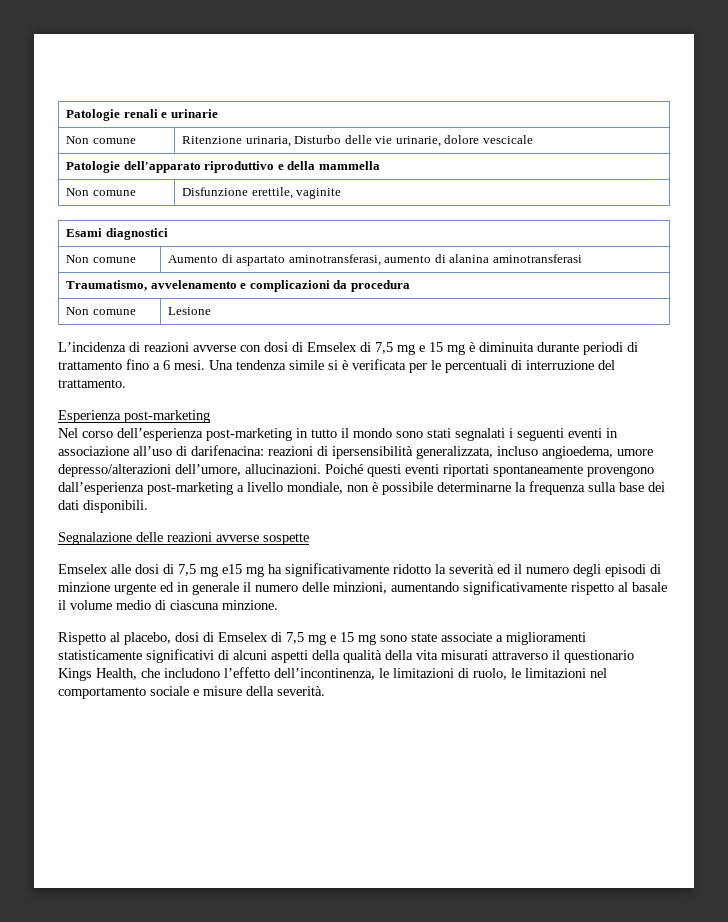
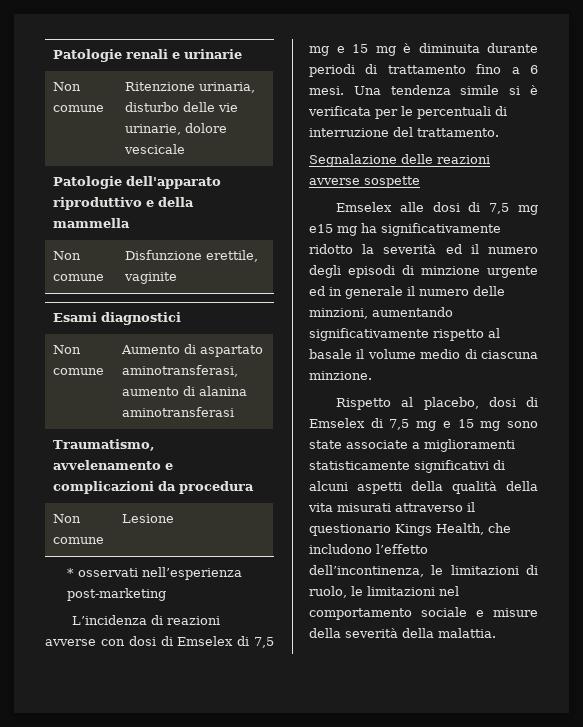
[294,135,342,144] Disturbo -> [124,102,179,112] disturbo
(212, 311) none -> [67,567,243,580] [67,588,167,601] // * osservati nell’esperienza post-marketing
[58,410,210,423] [58,428,618,441] [58,445,653,459] [58,464,654,477] [58,481,665,495] [58,500,148,513] // Esperienza post-marketing // Nel corso dell’esperienza post-marketing in tutto il mondo sono stati segnalati i seguenti eventi in associazione all’uso di darifenacina: reazioni di ipersensibilità generalizzata, incluso angioedema, umore depresso/alterazioni dell’umore, allucinazioni. Poiché questi eventi riportati spontaneamente provengono dall’esperienza post-marketing a livello mondiale, non è possibile determinarne la frequenza sulla base dei dati disponibili. -> (499, 132) none
[277,686,325,696] severità. -> [345,628,496,638] severità della malattia.

